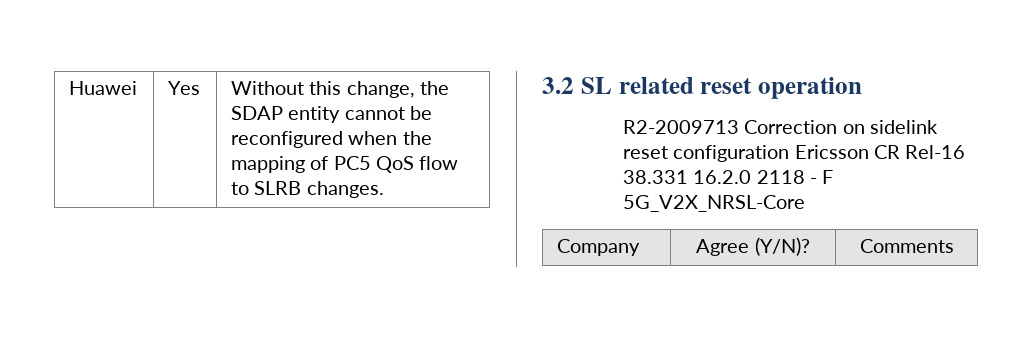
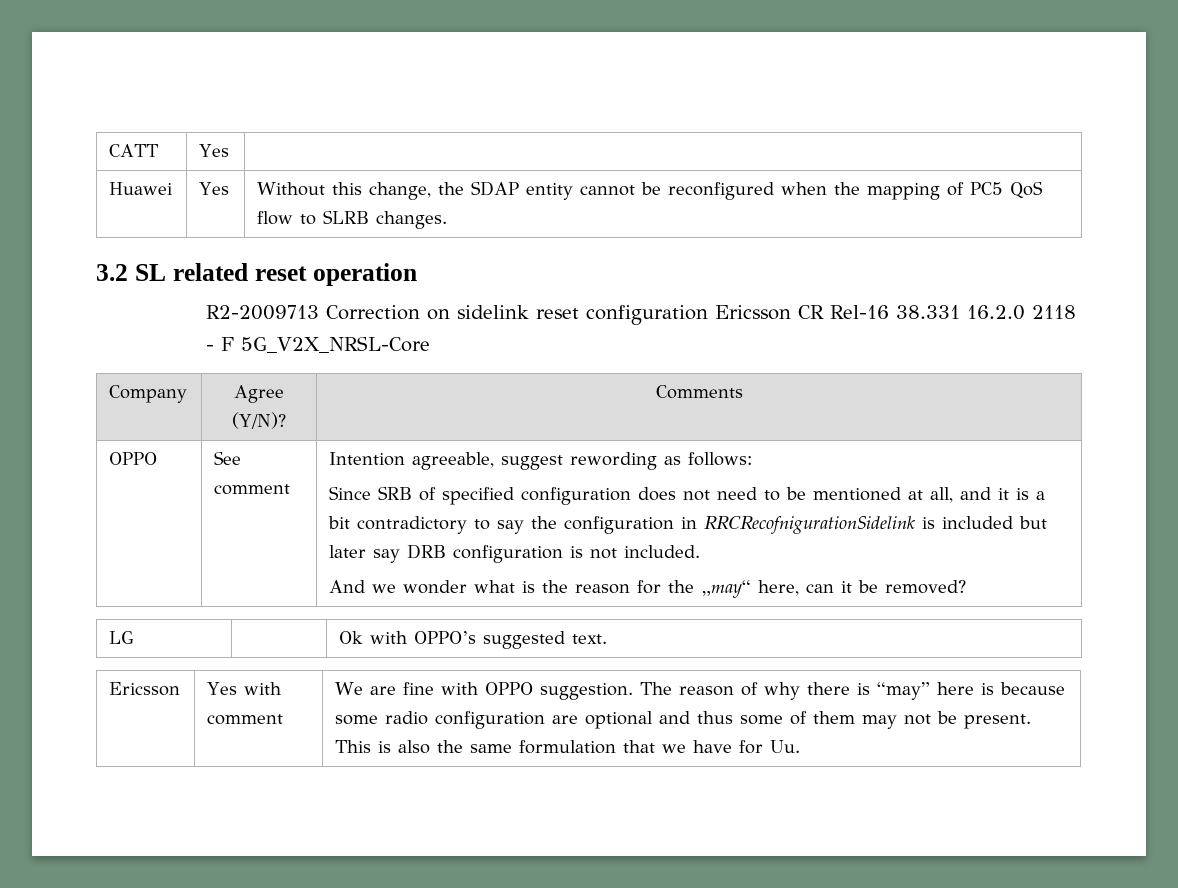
(69, 88) none -> [109,144,159,157] [199,144,230,157] CATT | Yes | //
(954, 246) none -> [109,452,158,465] [214,451,242,465] [214,484,291,495] [329,452,753,470] [329,486,1046,505] [328,516,1048,534] [329,544,701,563] [329,580,967,598] [109,631,135,644] [339,631,608,649] [109,682,181,696] [207,682,282,695] [207,714,284,725] [335,682,1066,700] [335,711,1032,729] [335,740,801,754] // OPPO | See comment | Intention agreeable, suggest rewording as follows: // Since SRB of specified configuration does not need to be mentioned at all, and it is a bit contradictory to say the configuration in RRCRecofnigurationSidelink is included but later say DRB configuration is not included. // And we wonder what is the reason for the „may“ here, can it be removed? // LG | | Ok with OPPO’s suggested text. // Ericsson | Yes with comment | We are fine with OPPO suggestion. The reason of why there is “may” here is because some radio configuration are optional and thus some of them may not be present. This is also the same formulation that we have for Uu.

